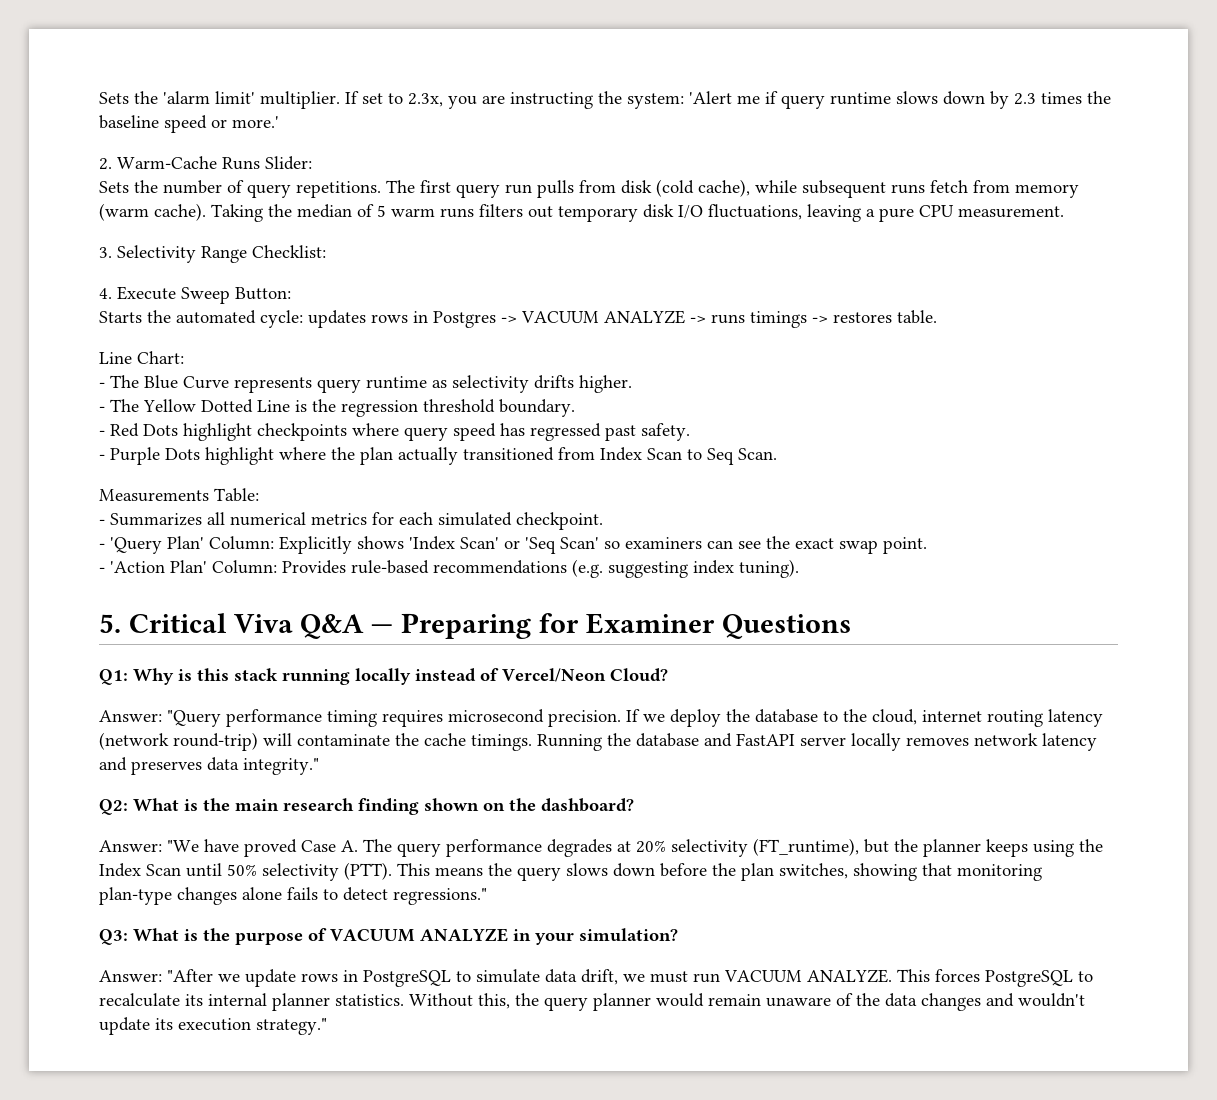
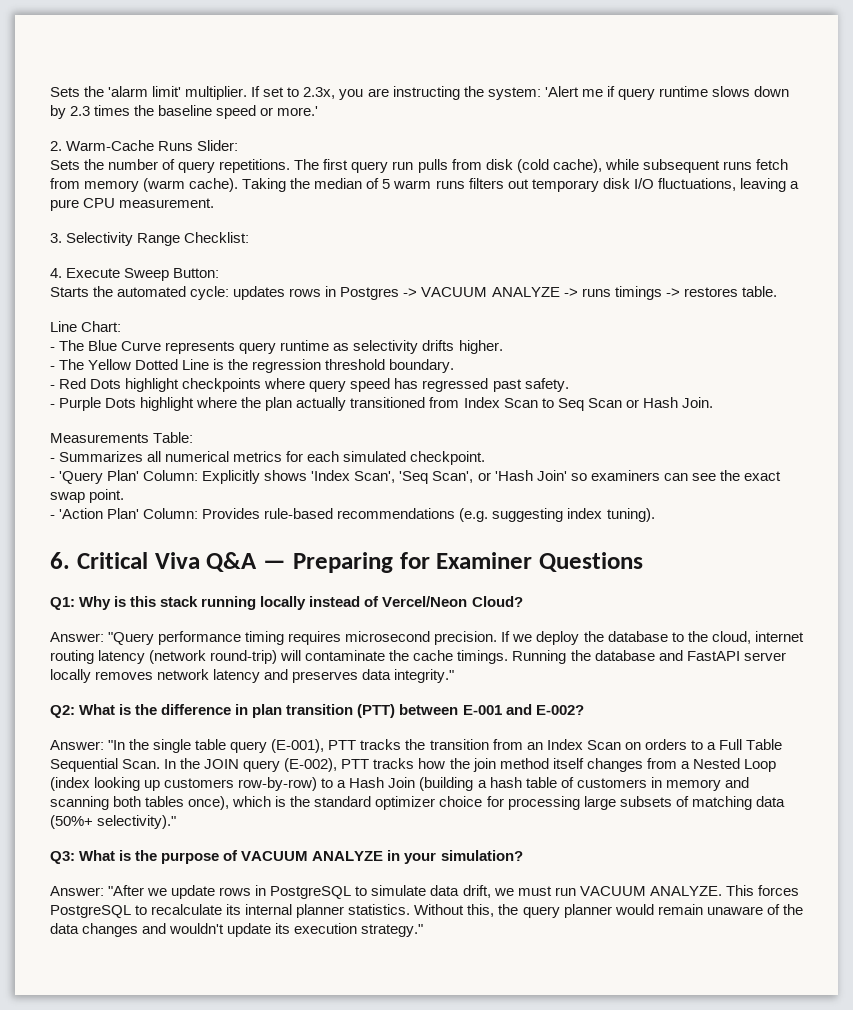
[738,448,777,460] Scan. -> [587,397,713,408] Scan or Hash Join.
[460,537,599,554] Scan' or 'Seq Scan' -> [354,470,567,484] Scan', 'Seq Scan', or 'Hash Join'
[99,614,121,633] 5. -> [50,552,70,569] 6.
[235,798,634,815] [99,838,1103,857] [99,862,1042,881] [99,887,487,905] main research finding shown on the dashboard? // Answer: "We have proved Case A. The query performance degrades at 20% selectivity (FT_runtime), but the planner keeps using the Index Scan until 50% selectivity (PTT). This means the query slows down before the plan switches, showing that monitoring plan-type changes alone fails to detect regressions." -> [161,704,584,718] [50,739,782,753] [50,758,776,772] [50,777,749,791] [50,796,785,810] [50,815,177,829] difference in plan transition (PTT) between E-001 and E-002? // Answer: "In the single table query (E-001), PTT tracks the transition from an Index Scan on orders to a Full Table Sequential Scan. In the JOIN query (E-002), PTT tracks how the join method itself changes from a Nested Loop (index looking up customers row-by-row) to a Hash Join (building a hash table of customers in memory and scanning both tables once), which is the standard optimizer choice for processing large subsets of matching data (50%+ selectivity)."

